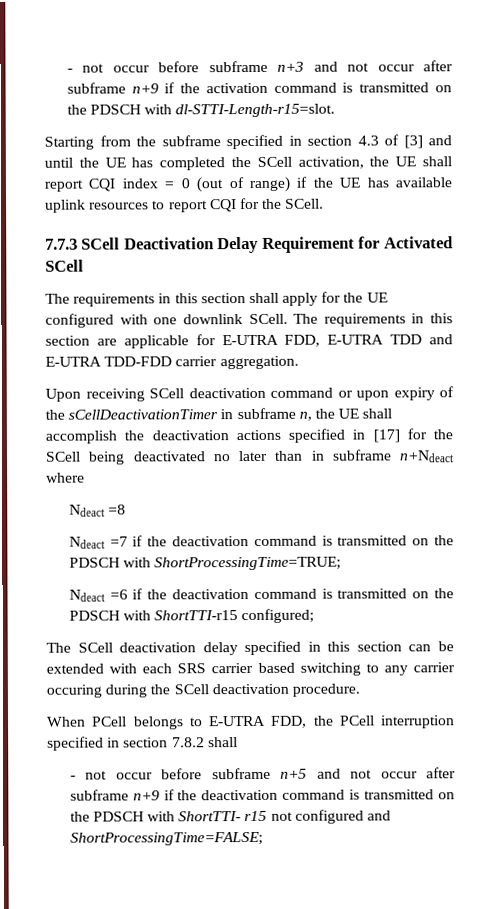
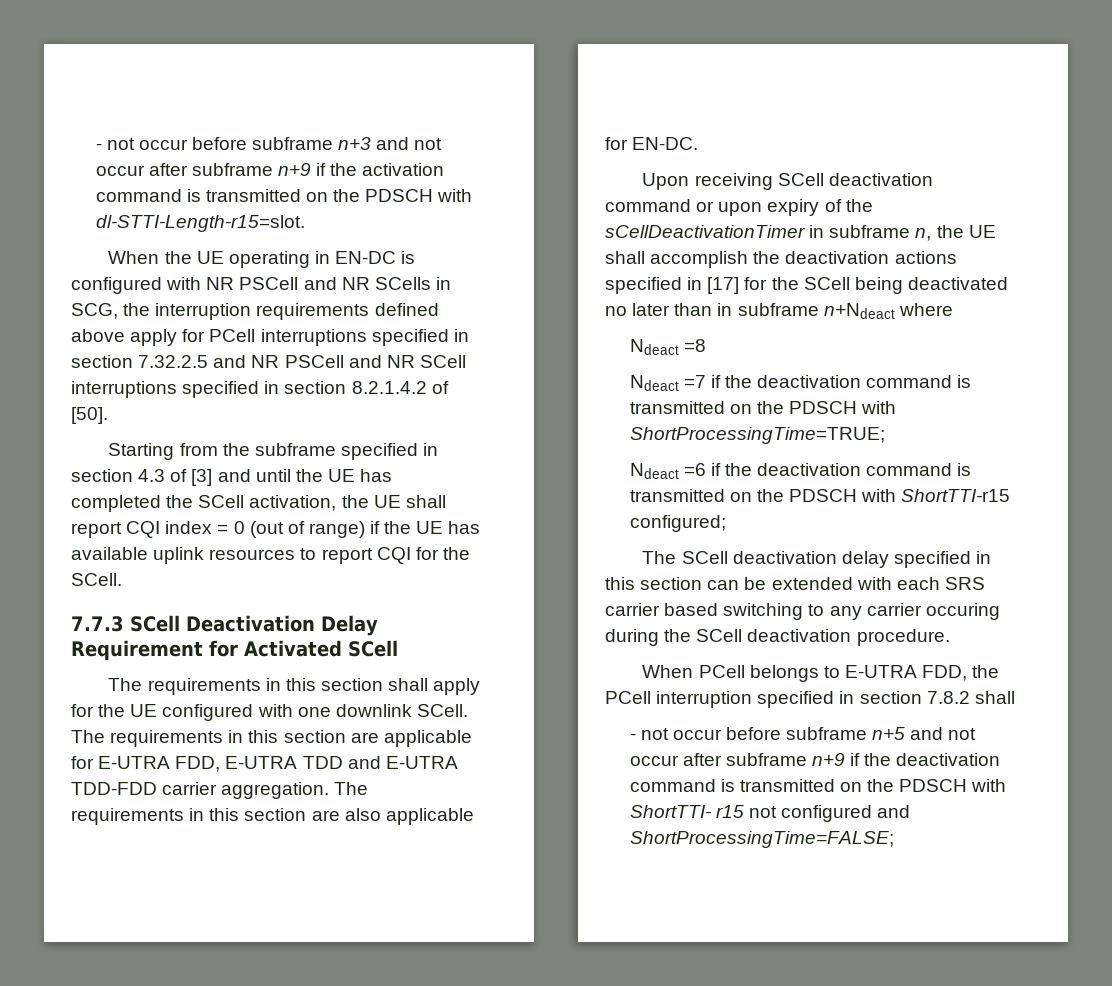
(336, 110) none -> [108,251,416,268] [71,277,451,294] [71,303,439,320] [71,329,469,346] [71,355,466,368] [71,381,449,398] [71,407,108,424] // When the UE operating in EN-DC is configured with NR PSCell and NR SCells in SCG, the interruption requirements defined above apply for PCell interruptions specified in section 7.32.2.5 and NR PSCell and NR SCell interruptions specified in section 8.2.1.4.2 of [50].
(299, 362) none -> [334,782,369,795] [71,808,474,825] [605,137,699,150] The requirements in this section are also applicable for EN-DC.

